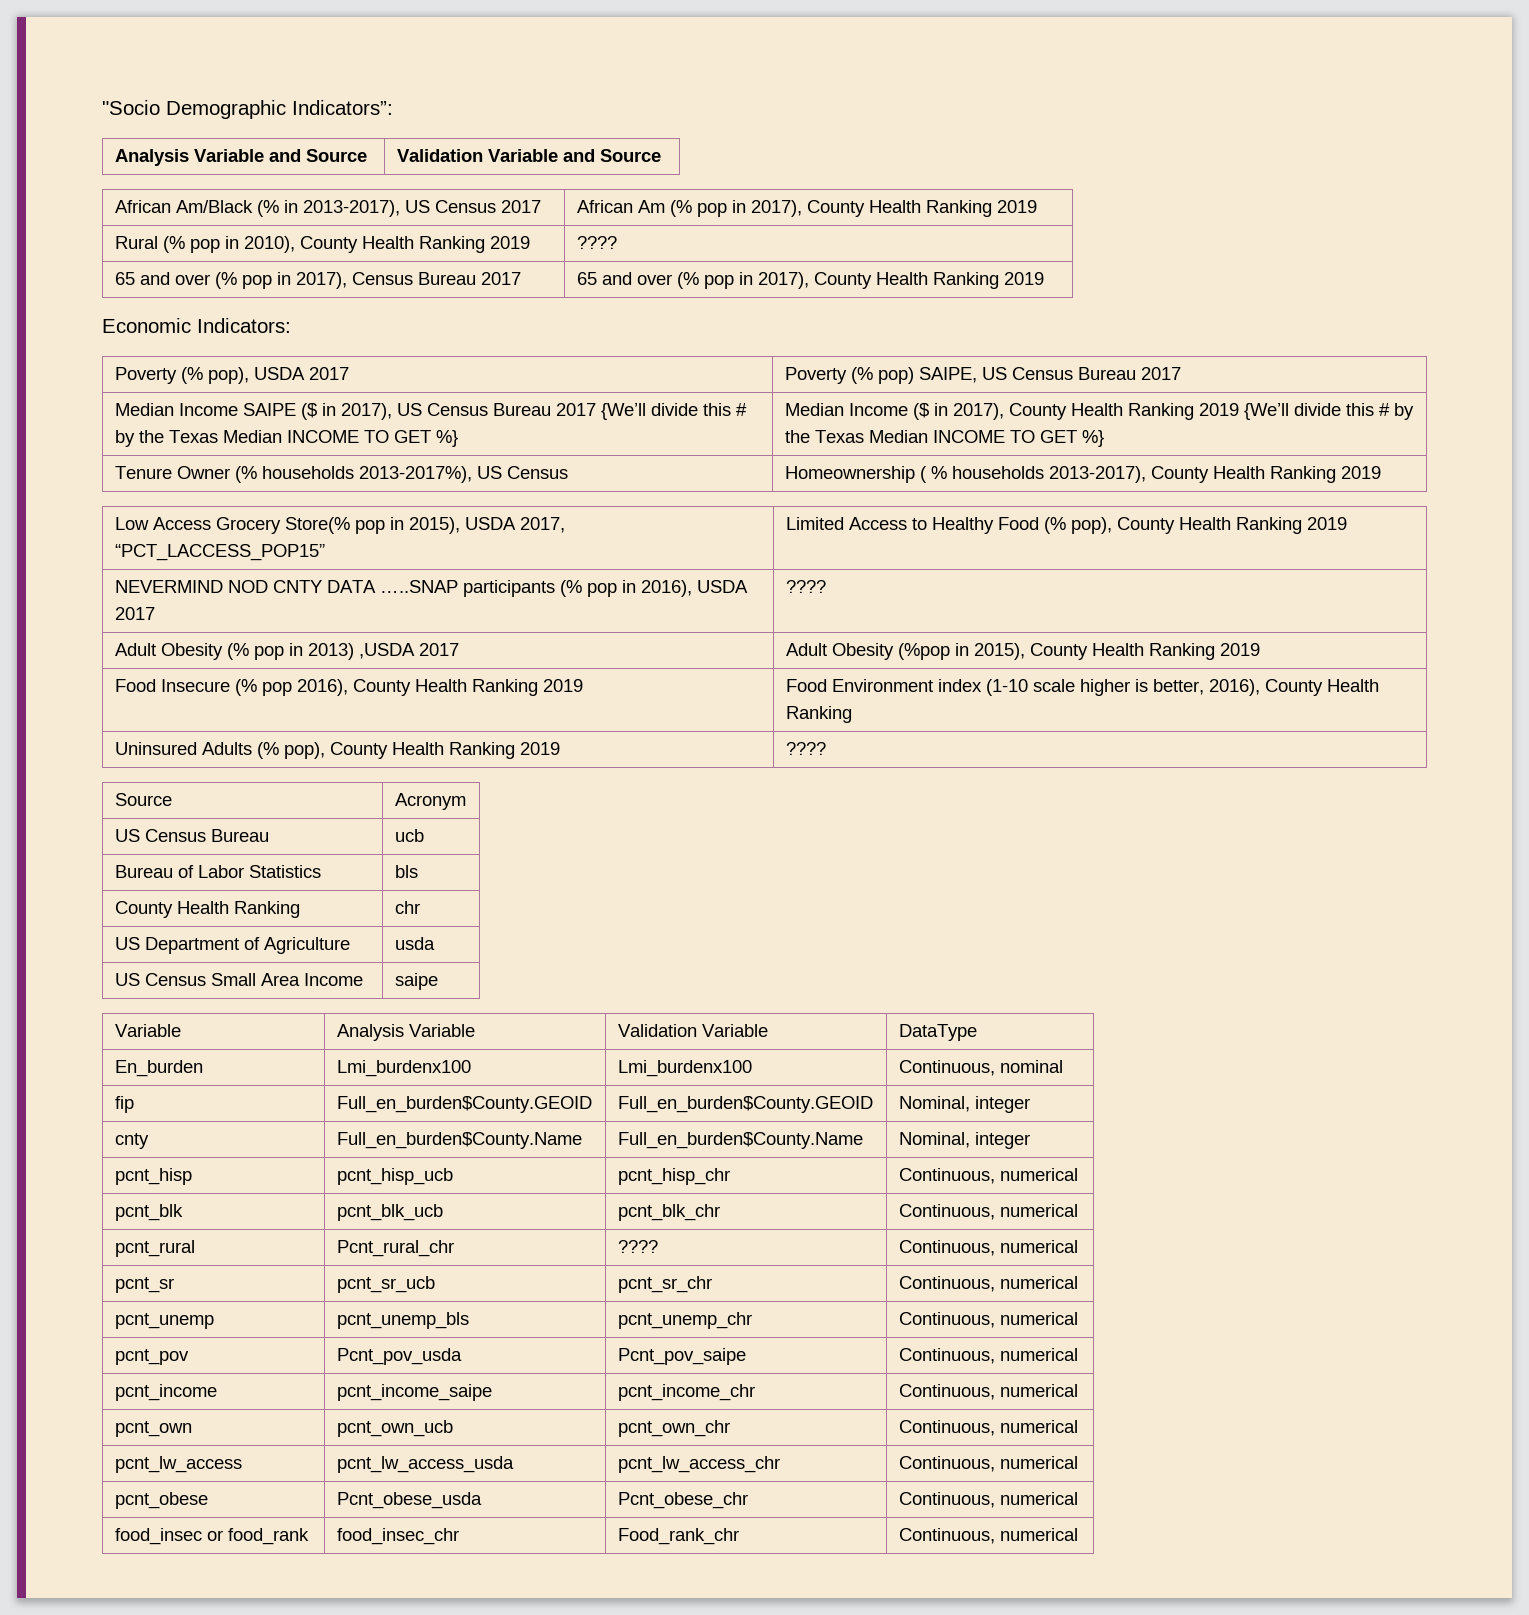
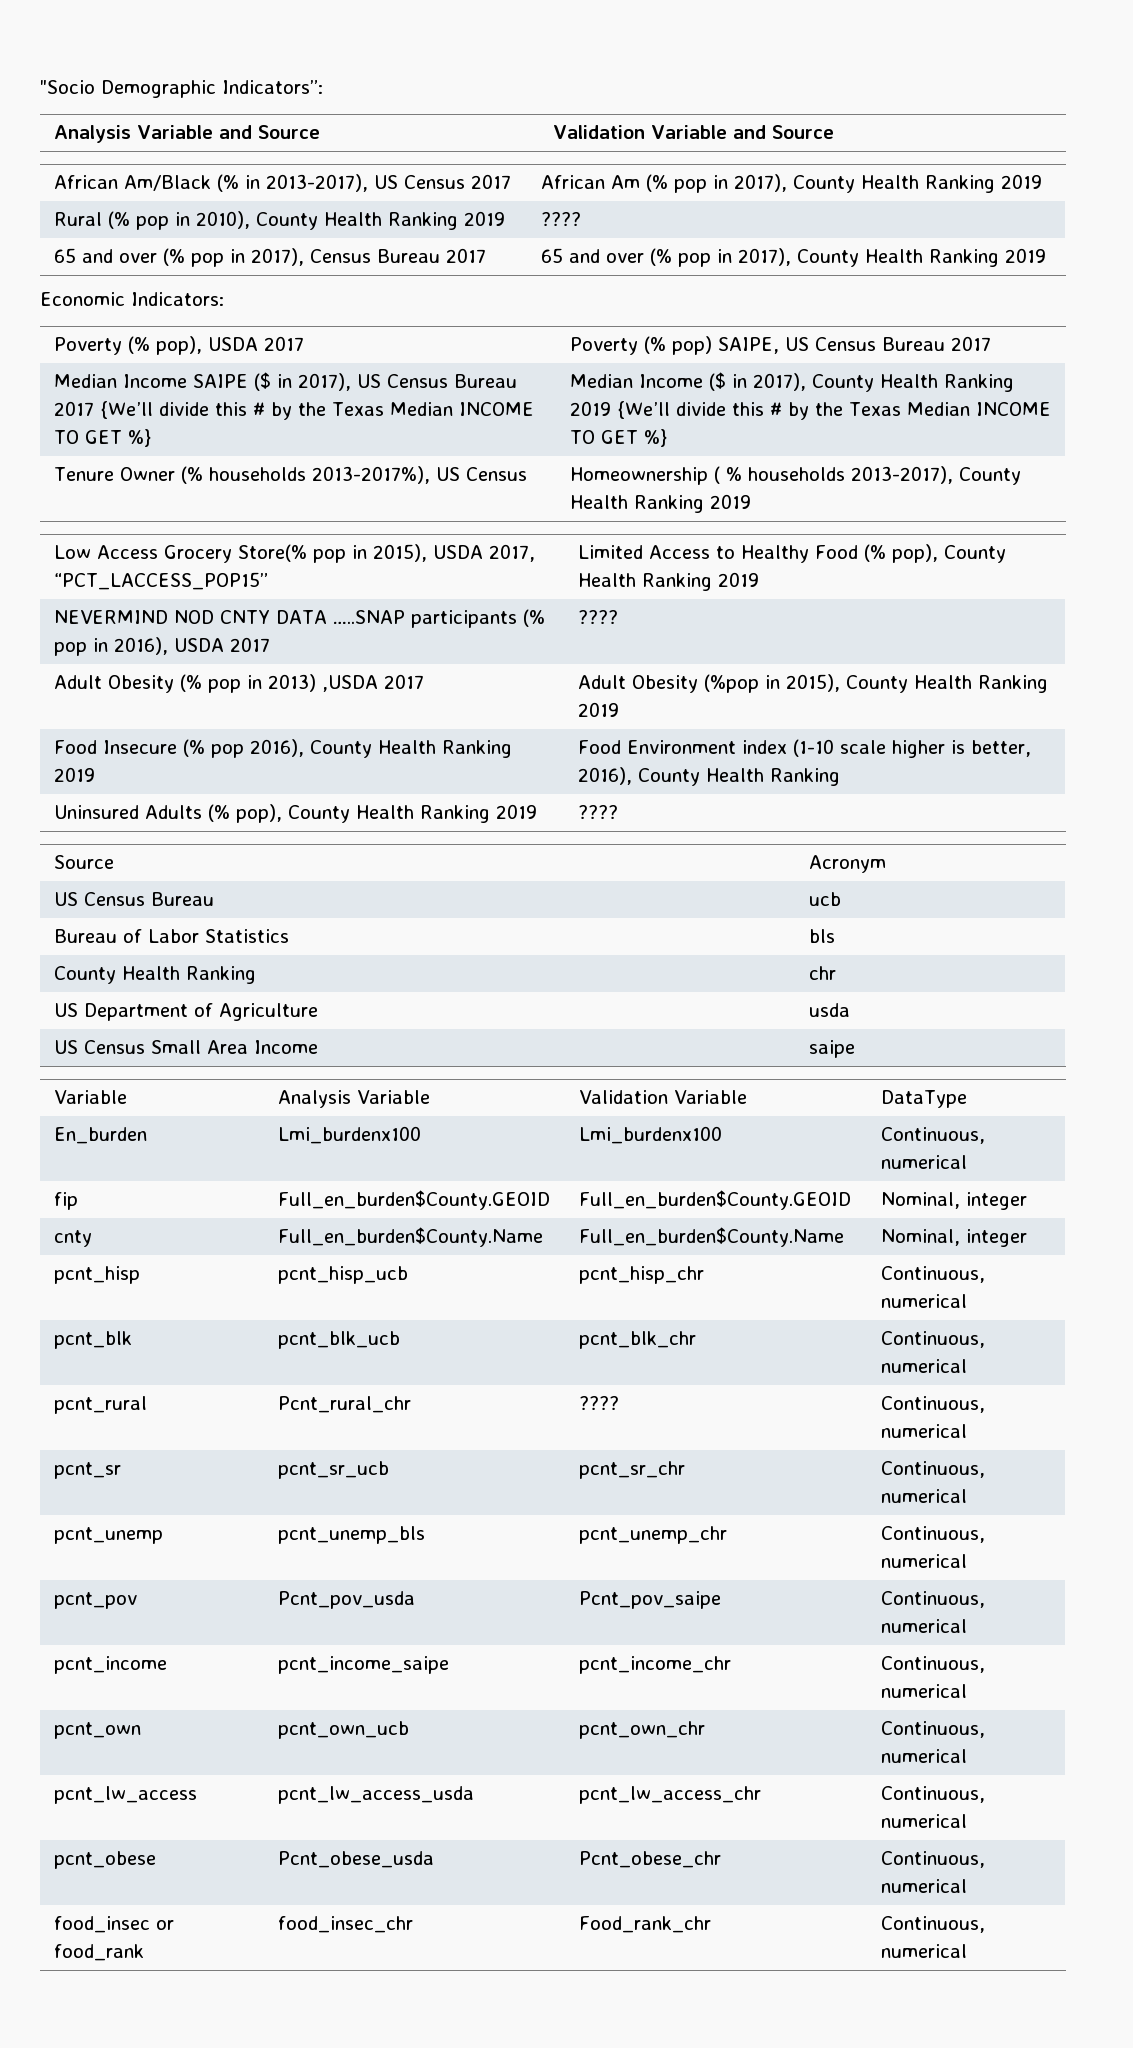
[999,1060,1063,1073] nominal -> [881,1155,968,1169] numerical

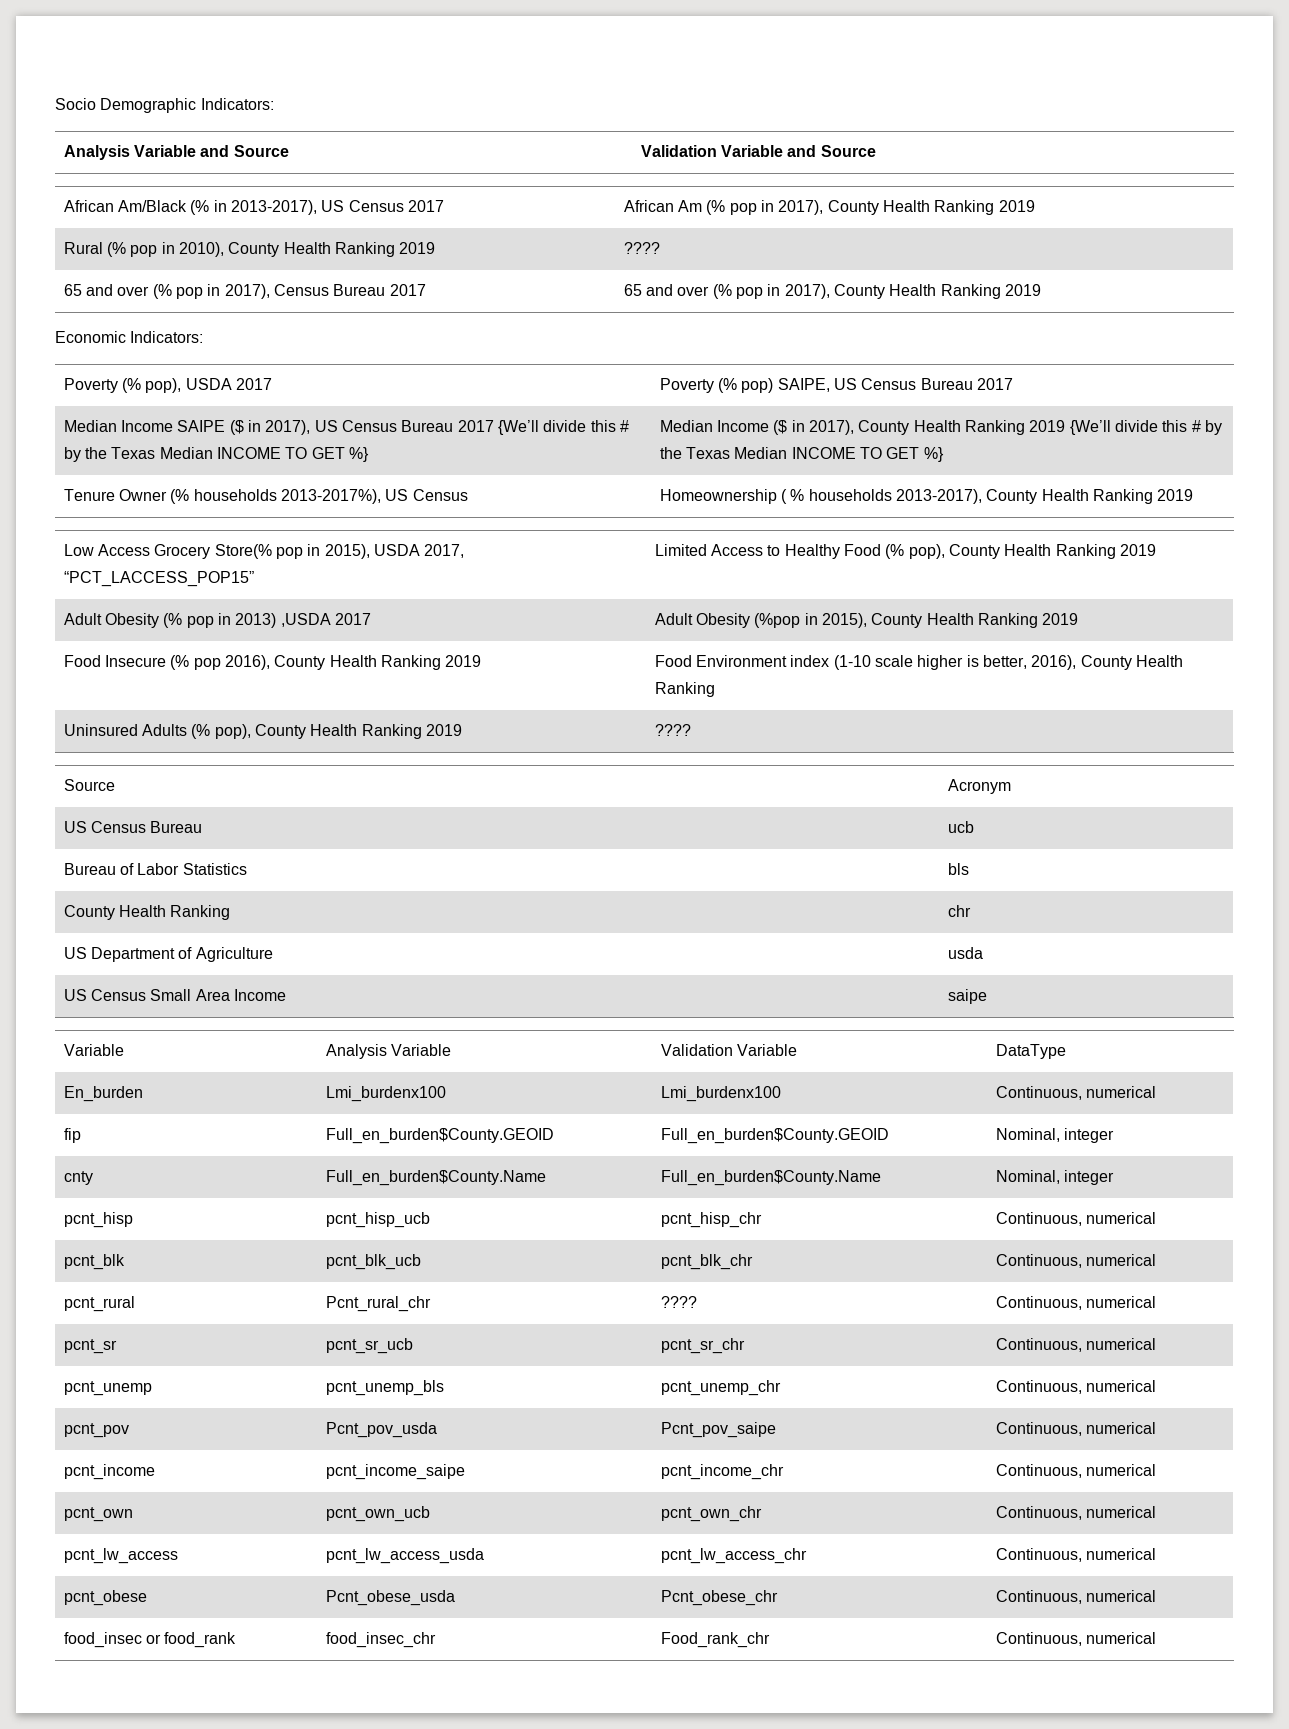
[40,80,323,98] "Socio Demographic Indicators”: -> [55,98,274,113] Socio Demographic Indicators:
[54,609,546,628] [54,637,271,656] [578,610,619,624] // NEVERMIND NOD CNTY DATA …..SNAP participants (% pop in 2016), USDA 2017 | ???? -> (1157, 550) none

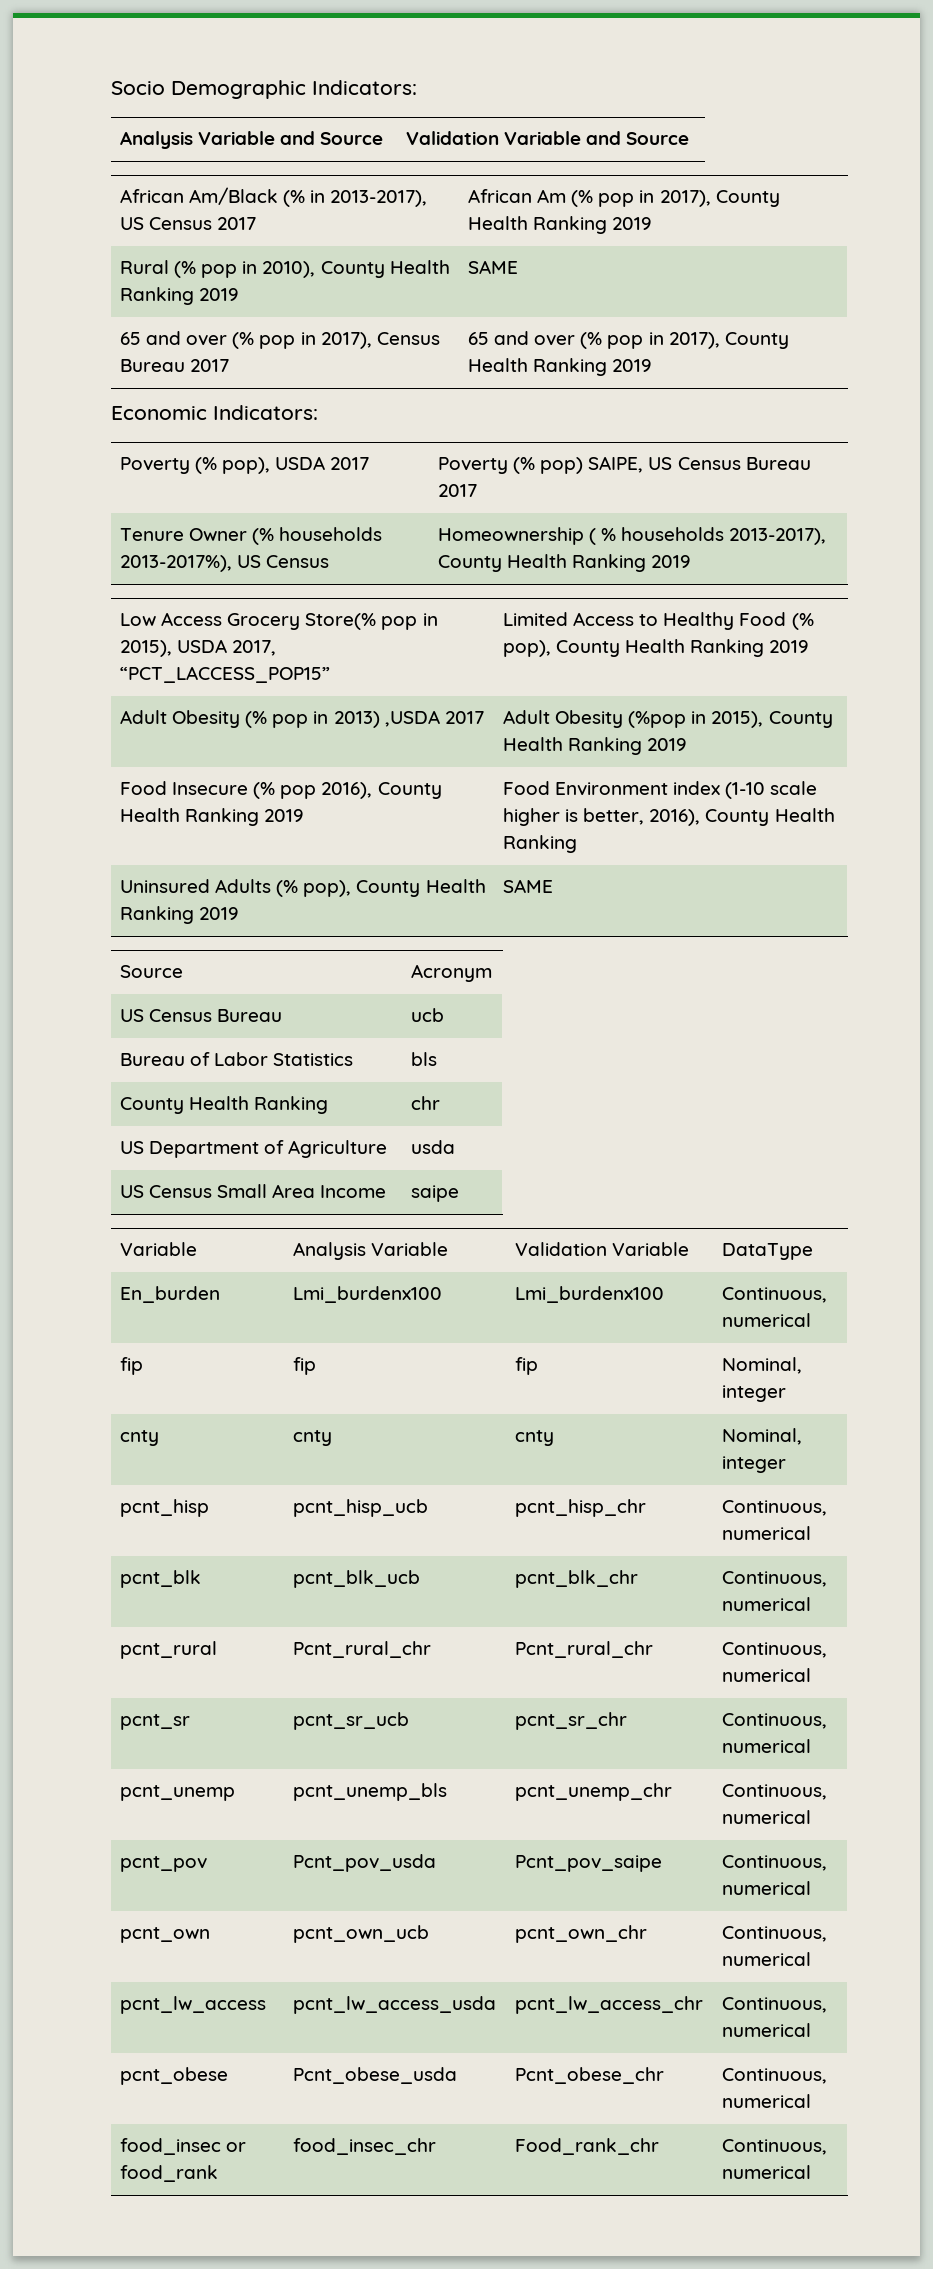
[623,242,660,254] ???? -> [467,260,518,274] SAME
[63,420,629,435] [63,447,370,462] [659,420,1222,435] [659,447,944,462] // Median Income SAIPE ($ in 2017), US Census Bureau 2017 {We’ll divide this # by the Texas Median INCOME TO GET %} | Median Income ($ in 2017), County Health Ranking 2019 {We’ll divide this # by the Texas Median INCOME TO GET %} -> (477, 490) none
[654,724,691,736] ???? -> [502,879,553,893] SAME
[325,1128,554,1144] [660,1128,889,1144] Full_en_burden$County.GEOID | Full_en_burden$County.GEOID -> [292,1357,316,1375] [514,1357,538,1375] fip | fip
[325,1170,546,1186] [660,1170,881,1186] Full_en_burden$County.Name | Full_en_burden$County.Name -> [292,1430,332,1446] [514,1430,554,1446] cnty | cnty
[660,1296,697,1308] ???? -> [514,1641,653,1658] Pcnt_rural_chr
[63,1464,155,1480] [325,1464,465,1480] [660,1464,784,1480] [995,1464,1157,1478] // pcnt_income | pcnt_income_saipe | pcnt_income_chr | Continuous, numerical -> (811, 1888) none

